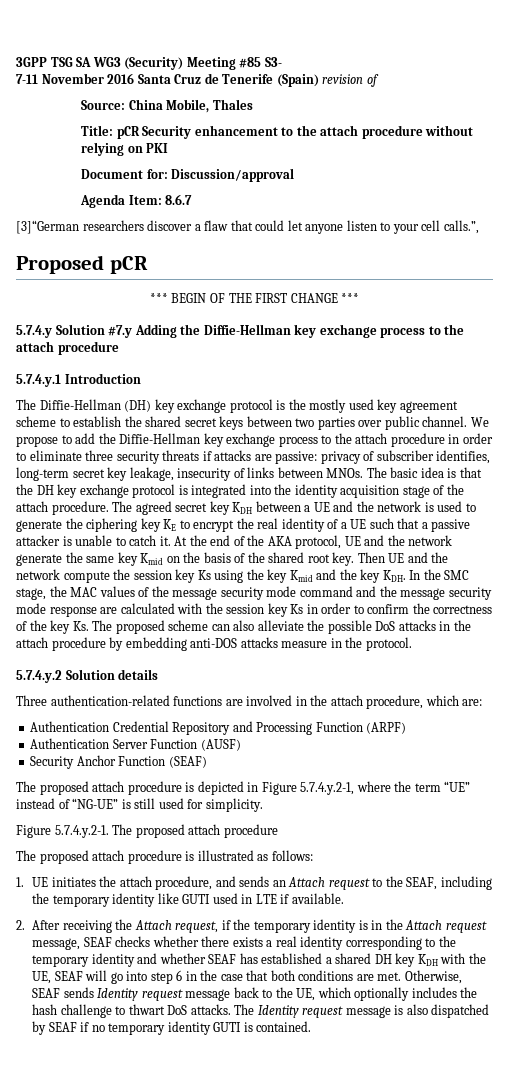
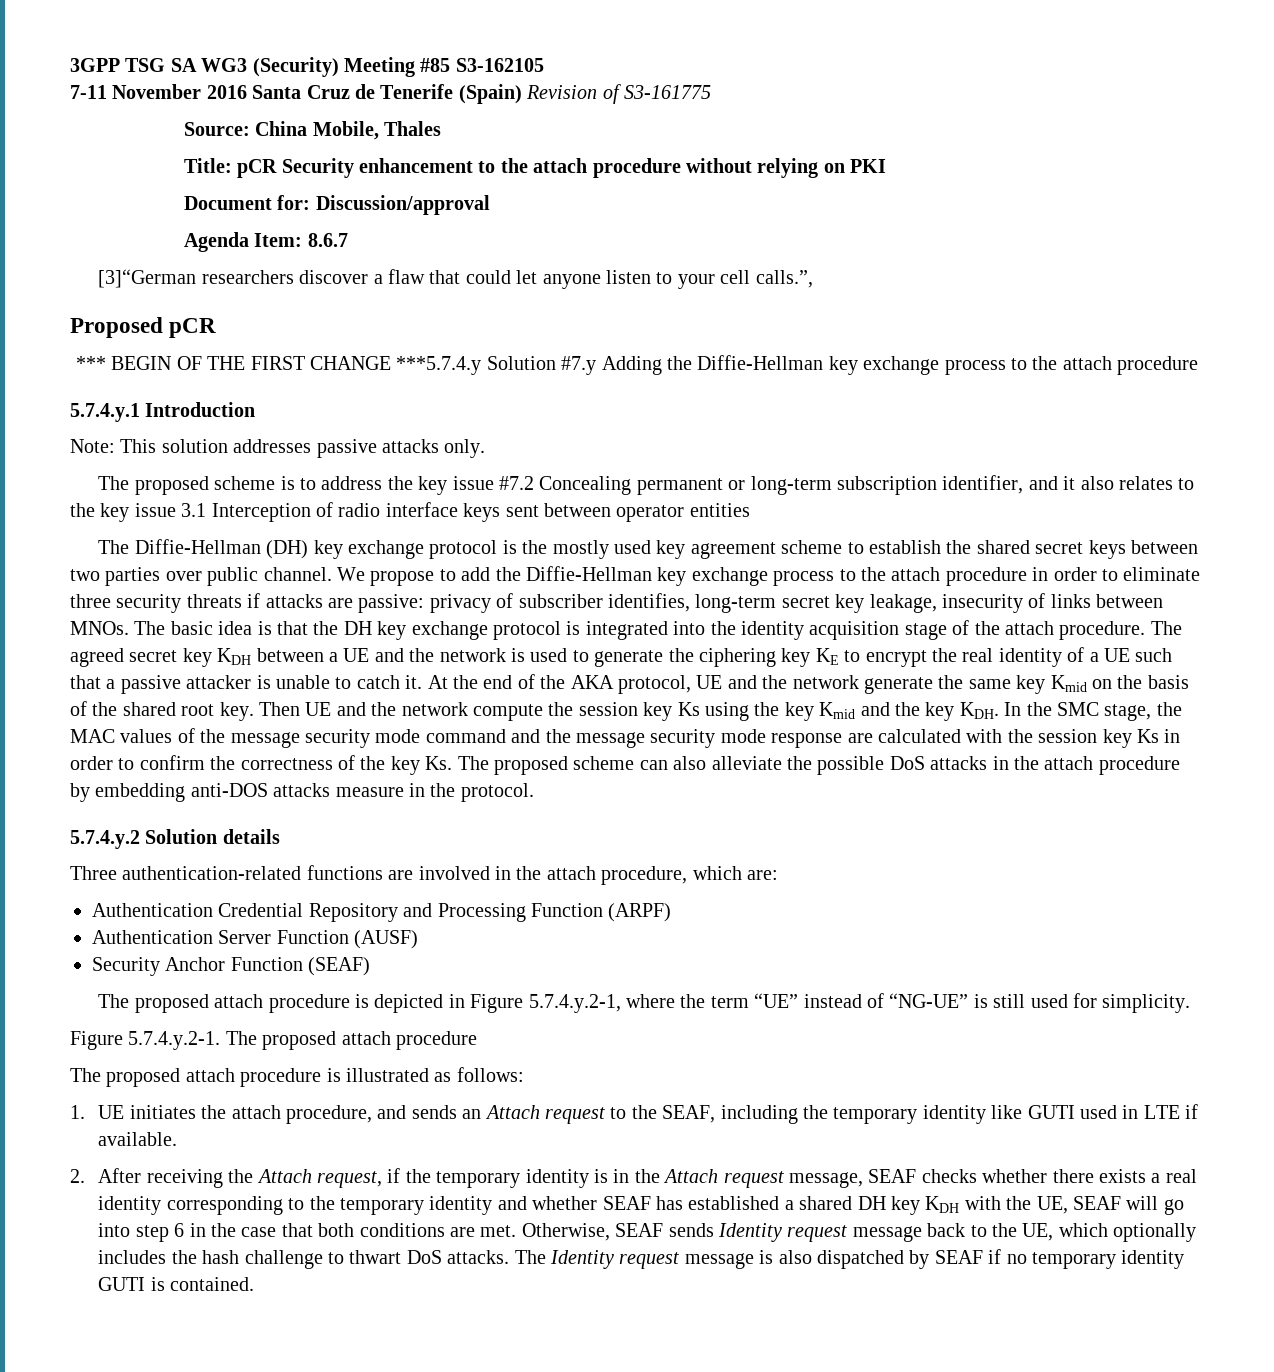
[264,57,282,67] S3- -> [455,58,544,72] S3-162105
[322,74,379,87] revision of -> [526,84,711,104] Revision of S3-161775
[341,293,360,303] [16,325,52,338] *** // 5.7.4.y -> [396,356,482,375] ***5.7.4.y
(141, 378) none -> [70,439,486,458] [98,475,1195,495] [70,502,750,522] // Note: This solution addresses passive attacks only. // The proposed scheme is to address the key issue #7.2 Concealing permanent or long-term subscription identifier, and it also relates to the key issue 3.1 Interception of radio interface keys sent between operator entities

